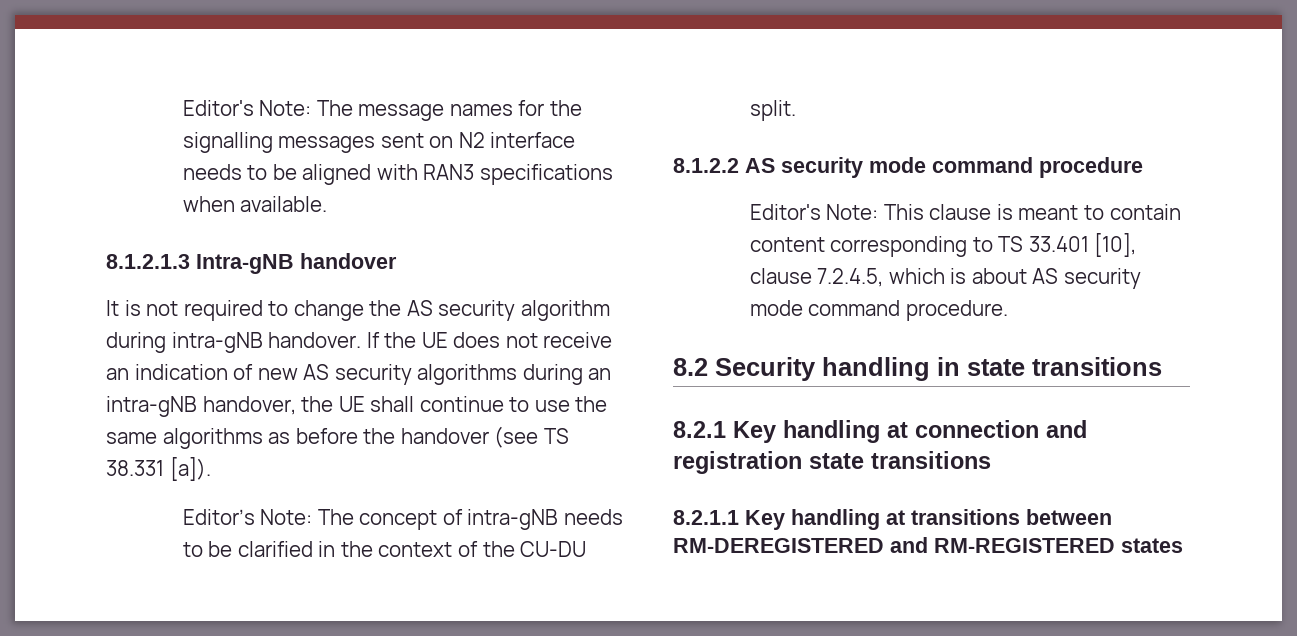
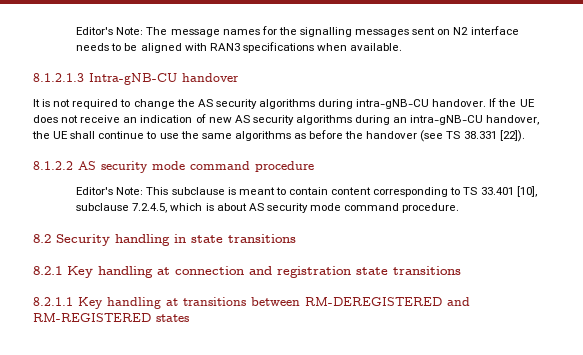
[196,254,294,274] Intra-gNB -> [89,73,177,85] Intra-gNB-CU
[520,300,610,321] [106,332,263,353] algorithm during intra-gNB -> [258,99,430,109] algorithms during intra-gNB-CU
[106,396,197,417] intra-gNB -> [410,115,484,125] intra-gNB-CU
[169,457,211,481] [182,509,623,530] [182,541,587,557] [749,100,796,121] [a]). // Editor’s Note: The concept of intra-gNB needs to be clarified in the context of the CU-DU split. -> [499,130,525,142] [22]).
[929,204,992,220] clause -> [171,187,225,195] subclause
[749,268,812,284] clause -> [76,203,130,211] subclause

